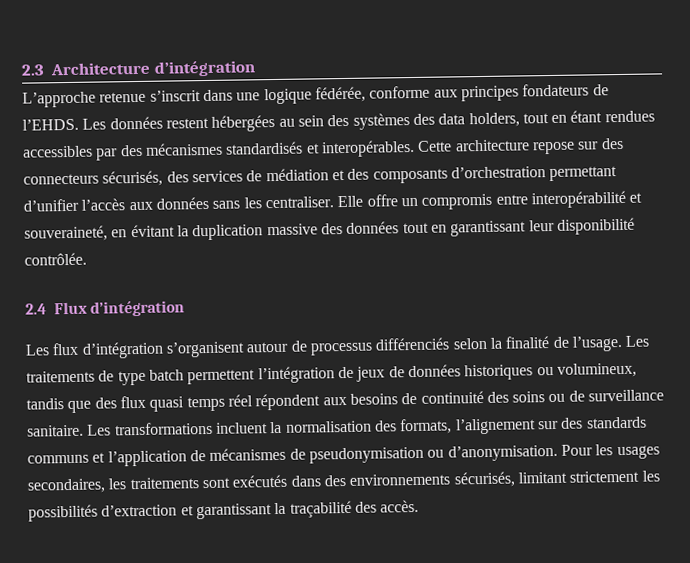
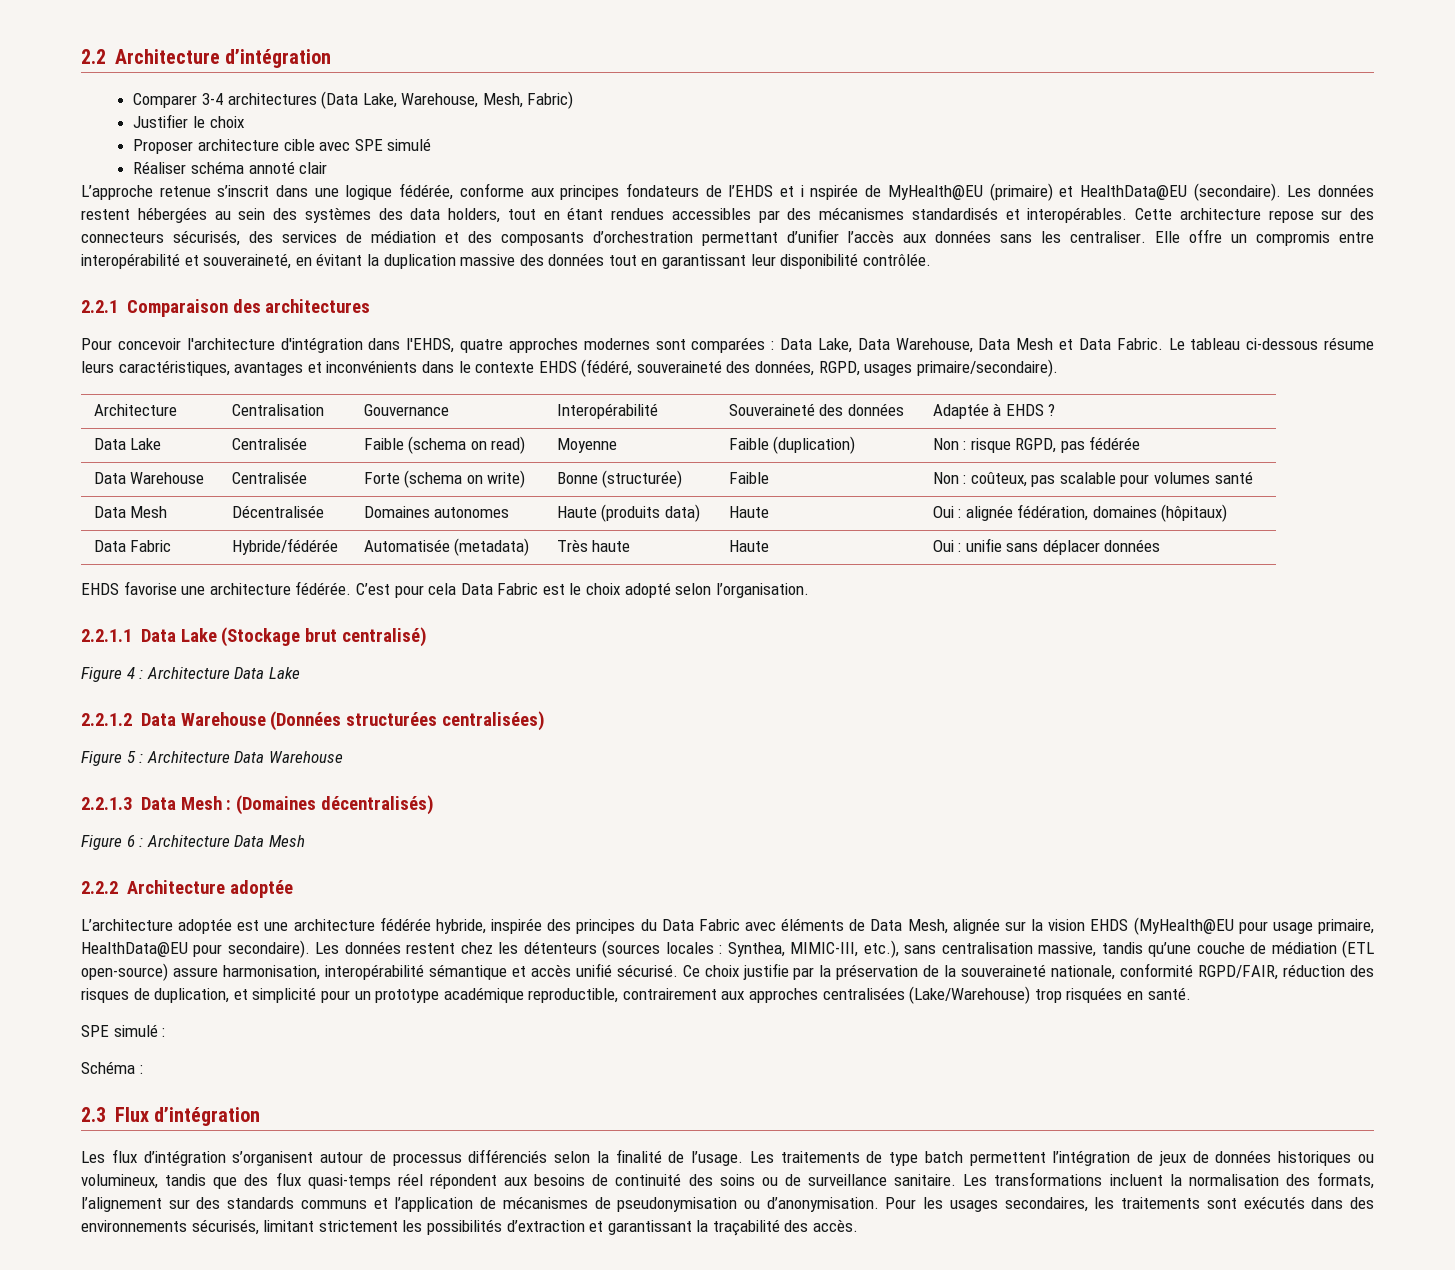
[21,64,44,76] 2.3 -> [81,49,106,64] 2.2
(256, 68) none -> [133,91,574,109] [133,114,244,128] [133,138,432,154] [133,161,328,174] // Comparer 3-4 architectures (Data Lake, Warehouse, Mesh, Fabric) // Justifier le choix // Proposer architecture cible avec SPE simulé // Réaliser schéma annoté clair
[22,118,79,131] l’EHDS. -> [728,183,1281,201] l’EHDS et i nspirée de MyHealth@EU (primaire) et HealthData@EU (secondaire).
[25,303,47,315] 2.4 -> [81,299,371,317] [81,337,1374,353] [81,359,1058,377] [93,404,177,416] [231,404,324,416] [363,404,449,416] [556,403,658,419] [728,403,904,416] [932,403,1056,419] [93,438,162,450] [231,437,307,450] [363,436,526,454] [556,438,617,453] [728,436,856,454] [932,436,1141,453] [93,472,205,484] [231,471,307,484] [363,470,526,488] [556,470,683,488] [728,472,769,484] [932,471,1253,487] [93,506,168,518] [231,505,324,518] [363,506,510,518] [556,504,700,522] [728,506,769,518] [932,504,1228,522] [93,540,172,552] [231,538,338,555] [363,538,530,556] [556,539,631,552] [728,540,769,552] [932,538,1161,555] [81,581,809,598] [81,627,428,647] [81,667,300,682] [81,711,546,731] [81,751,343,766] [81,795,435,815] [81,835,305,850] [81,880,293,898] [81,917,1375,935] [81,940,1375,958] [81,963,1375,981] [81,986,1191,1004] [81,1024,166,1037] [81,1061,143,1074] [81,1107,106,1122] 2.2.1 Comparaison des architectures // Pour concevoir l'architecture d'intégration dans l'EHDS, quatre approches modernes sont comparées : Data Lake, Data Warehouse, Data Mesh et Data Fabric. Le tableau ci-dessous résume leurs caractéristiques, avantages et inconvénients dans le contexte EHDS (fédéré, souveraineté des données, RGPD, usages primaire/secondaire). // Architecture | Centralisation | Gouvernance | Interopérabilité | Souveraineté des données | Adaptée à EHDS ? // Data Lake | Centralisée | Faible (schema on read) | Moyenne | Faible (duplication) | Non : risque RGPD, pas fédérée // Data Warehouse | Centralisée | Forte (schema on write) | Bonne (structurée) | Faible | Non : coûteux, pas scalable pour volumes santé // Data Mesh | Décentralisée | Domaines autonomes | Haute (produits data) | Haute | Oui : alignée fédération, domaines (hôpitaux) // Data Fabric | Hybride/fédérée | Automatisée (metadata) | Très haute | Haute | Oui : unifie sans déplacer données // EHDS favorise une architecture fédérée. C’est pour cela Data Fabric est le choix adopté selon l’organisation. // 2.2.1.1 Data Lake (Stockage brut centralisé) // Figure 4 : Architecture Data Lake // 2.2.1.2 Data Warehouse (Données structurées centralisées) // Figure 5 : Architecture Data Warehouse // 2.2.1.3 Data Mesh : (Domaines décentralisés) // Figure 6 : Architecture Data Mesh // 2.2.2 Architecture adoptée // L’architecture adoptée est une architecture fédérée hybride, inspirée des principes du Data Fabric avec éléments de Data Mesh, alignée sur la vision EHDS (MyHealth@EU pour usage primaire, HealthData@EU pour secondaire). Les données restent chez les détenteurs (sources locales : Synthea, MIMIC-III, etc.), sans centralisation massive, tandis qu’une couche de médiation (ETL open-source) assure harmonisation, interopérabilité sémantique et accès unifié sécurisé. Ce choix justifie par la préservation de la souveraineté nationale, conformité RGPD/FAIR, réduction des risques de duplication, et simplicité pour un prototype académique reproductible, contrairement aux approches centralisées (Lake/Warehouse) trop risquées en santé. // SPE simulé : // Schéma : // 2.3
[149,396,225,412] quasi temps -> [307,1174,391,1189] quasi-temps

